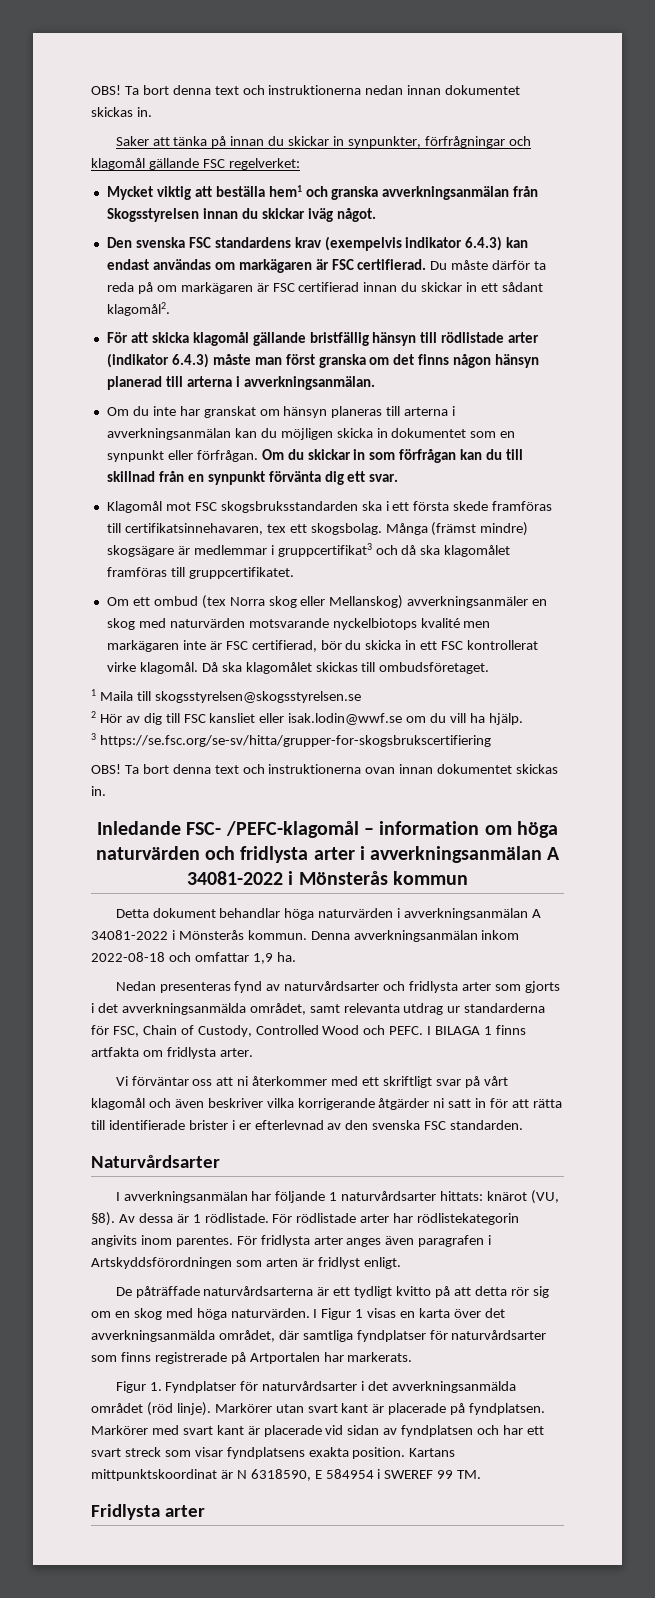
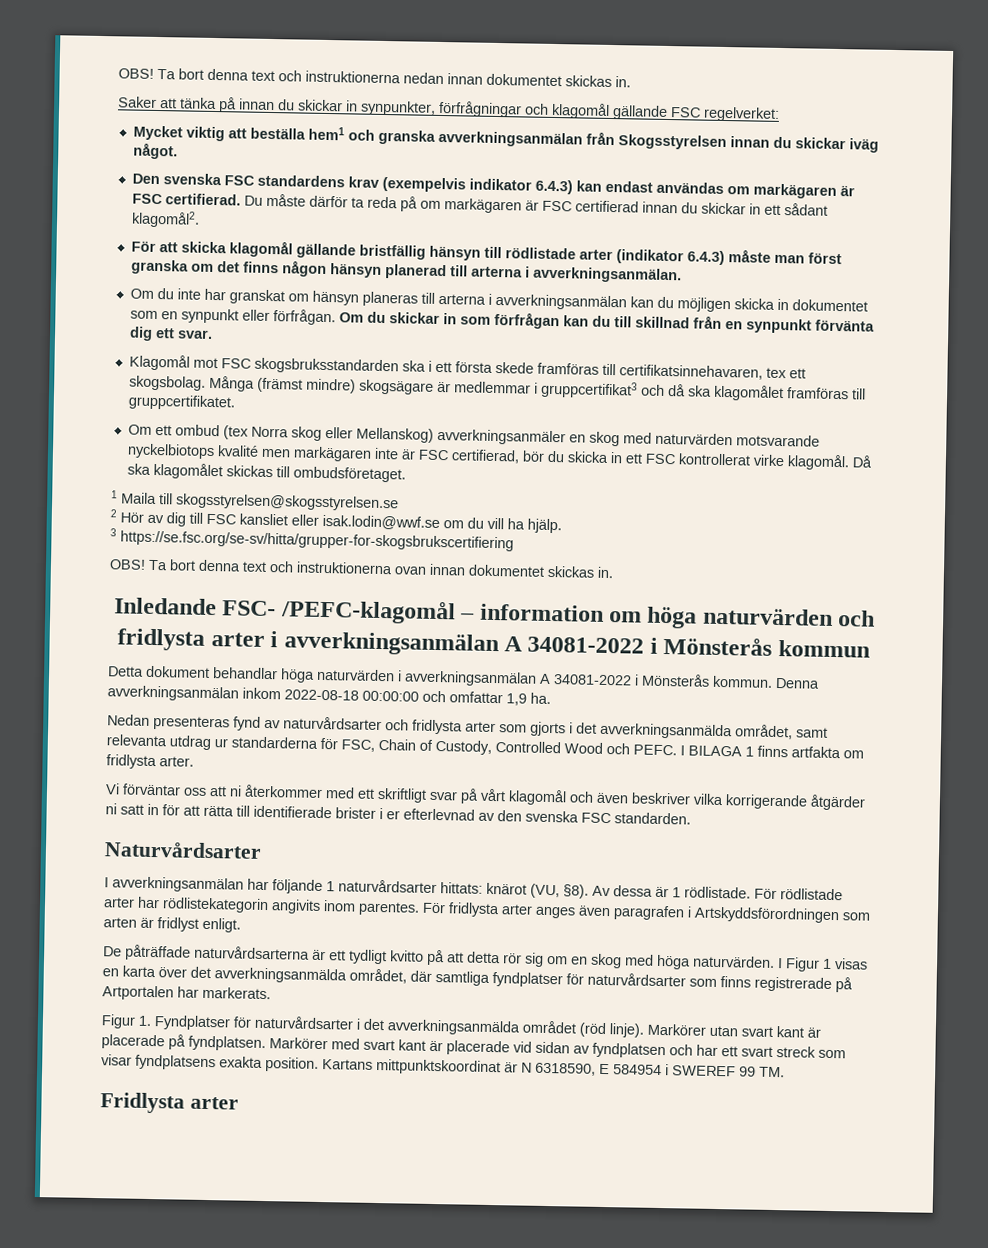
(165, 957) none -> [362,690,419,702] 00:00:00

